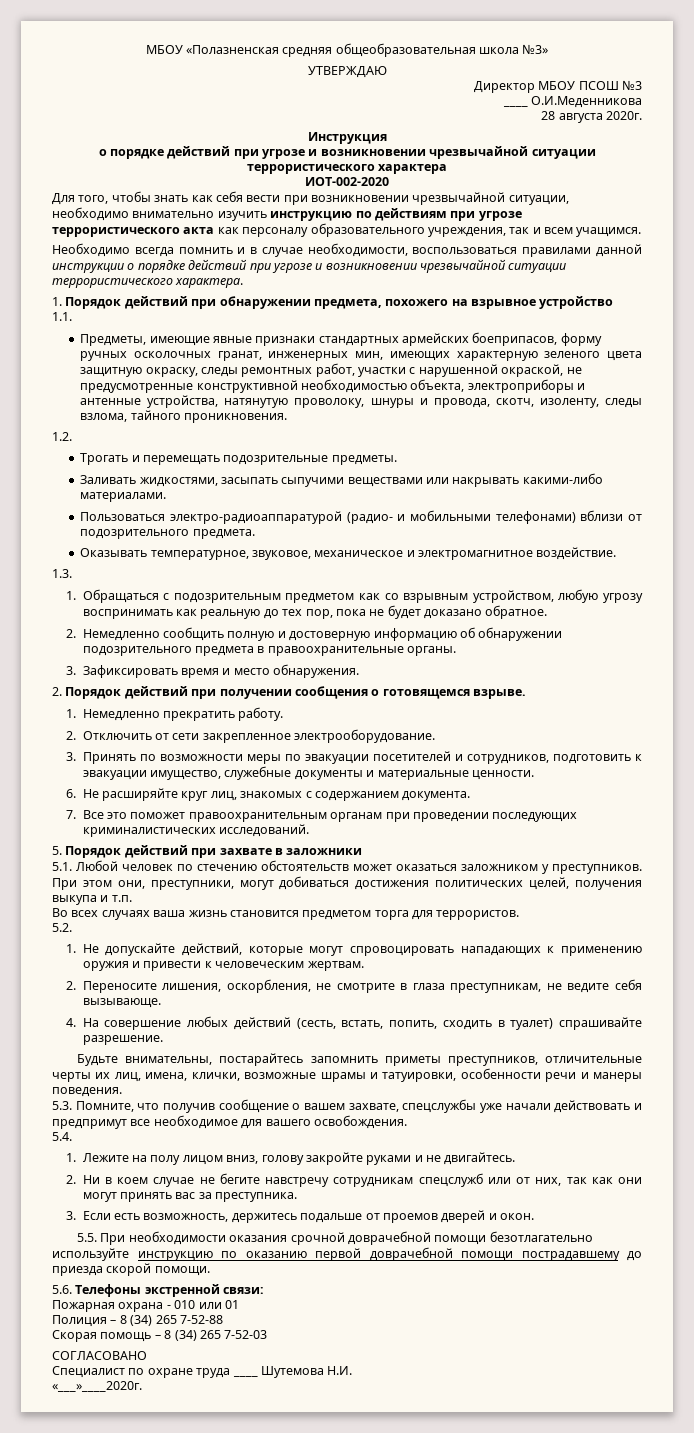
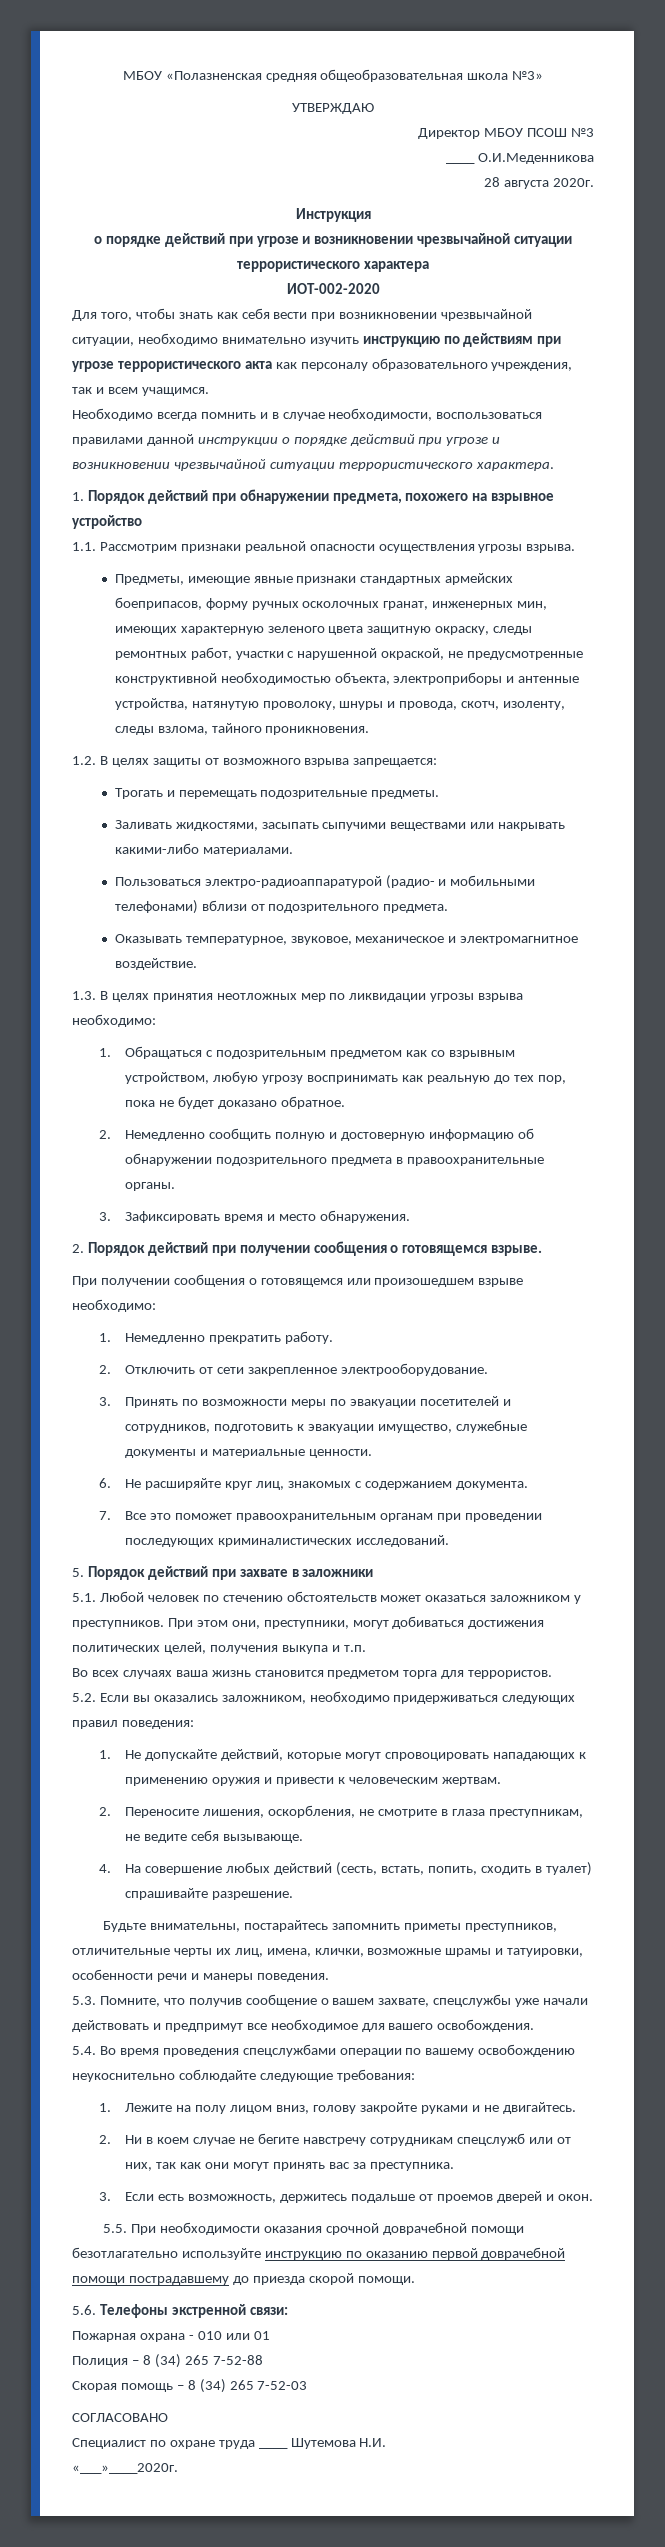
(72, 316) none -> [99,541,576,553] Рассмотрим признаки реальной опасности осуществления угрозы взрыва.
(72, 436) none -> [99,756,438,767] В целях защиты от возможного взрыва запрещается:
(72, 573) none -> [99,991,524,1002] [72,1014,156,1027] В целях принятия неотложных мер по ликвидации угрозы взрыва необходимо:
(526, 694) none -> [72,1274,524,1287] [72,1299,156,1312] // При получении сообщения о готовящемся или произошедшем взрыве необходимо:
(72, 927) none -> [99,1691,576,1704] [72,1720,194,1729] Если вы оказались заложником, необходимо придерживаться следующих правил поведения:
(72, 1136) none -> [99,2044,576,2057] [72,2069,415,2082] Во время проведения спецслужбами операции по вашему освобождению неукоснительно соблюдайте следующие требования:

